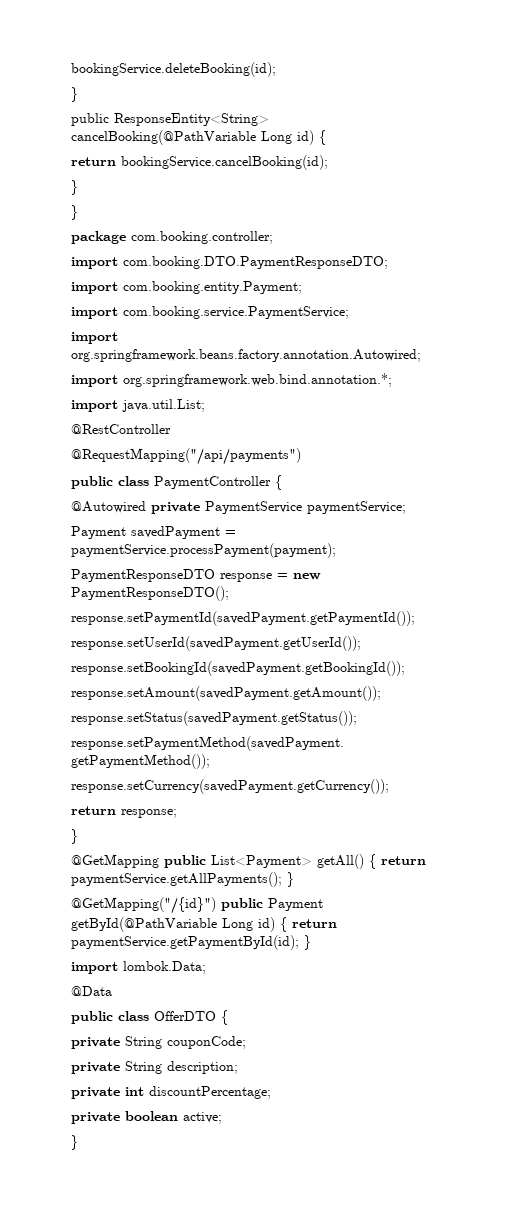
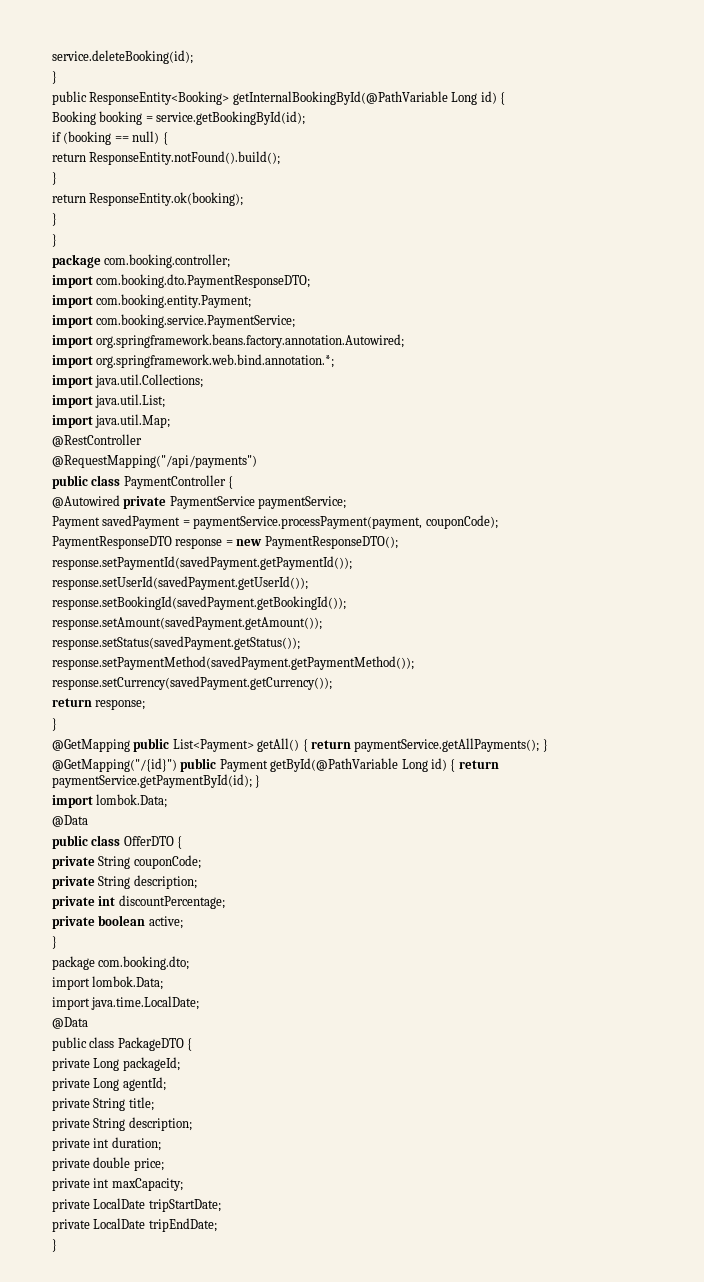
[71,62,276,77] bookingService.deleteBooking(id); -> [52,50,193,64] service.deleteBooking(id);
[114,113,269,126] [71,130,256,145] ResponseEntity<String> cancelBooking(@PathVariable -> [89,91,448,105] ResponseEntity<Booking> getInternalBookingById(@PathVariable
[71,155,328,170] return bookingService.cancelBooking(id); -> [52,111,306,125] [52,131,168,145] [52,151,281,165] [52,172,57,185] [52,192,244,206] Booking booking = service.getBookingById(id); // if (booking == null) { // return ResponseEntity.notFound().build(); // } // return ResponseEntity.ok(booking);
[123,256,388,269] com.booking.DTO.PaymentResponseDTO; -> [96,274,311,288] com.booking.dto.PaymentResponseDTO;
(392, 380) none -> [52,374,204,388] // import java.util.Collections;
(205, 405) none -> [52,414,171,428] // import java.util.Map;
[71,543,336,558] paymentService.processPayment(payment); -> [193,515,498,529] paymentService.processPayment(payment, couponCode);
(78, 1142) none -> [52,956,190,970] [52,976,164,990] [52,996,200,1010] [52,1017,88,1029] [52,1037,193,1051] [52,1057,180,1071] [52,1077,166,1091] [52,1097,154,1111] [52,1117,192,1131] [52,1137,161,1151] [52,1157,164,1171] [52,1178,183,1191] [52,1198,221,1212] [52,1218,217,1232] [52,1239,57,1252] // package com.booking.dto; // import lombok.Data; // import java.time.LocalDate; // @Data // public class PackageDTO { // private Long packageId; // private Long agentId; // private String title; // private String description; // private int duration; // private double price; // private int maxCapacity; // private LocalDate tripStartDate; // private LocalDate tripEndDate; // }

